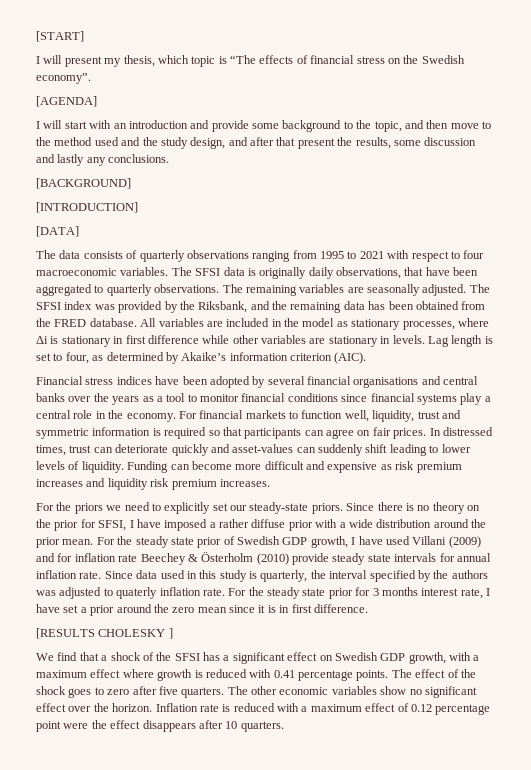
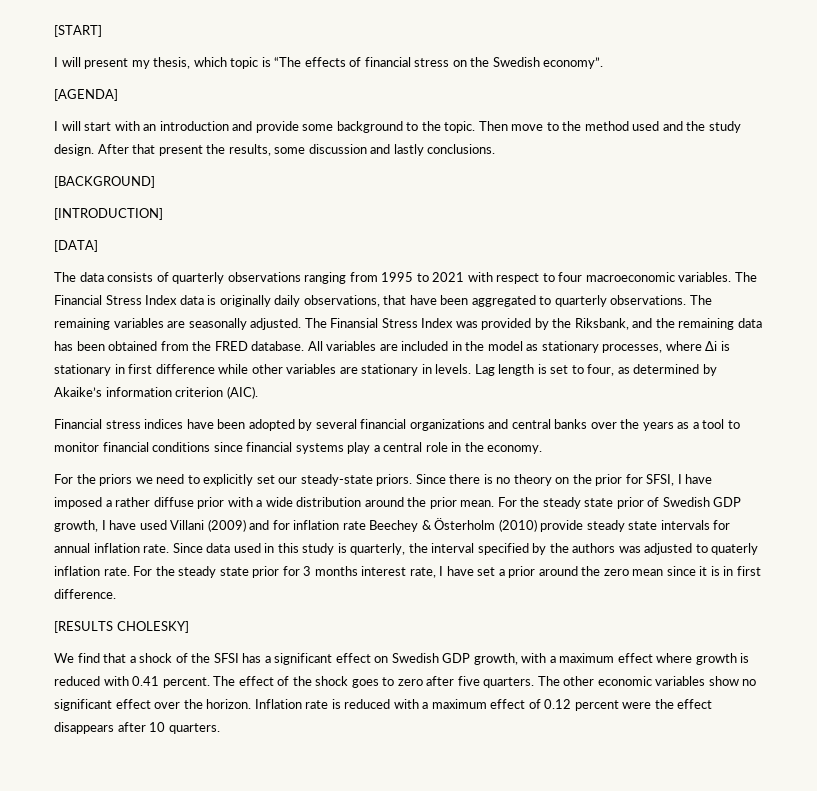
[374,120,449,132] topic, and then -> [444,121,508,133] topic. Then
[190,137,274,149] design, and after -> [54,144,129,156] design. After
[86,157,106,166] any -> (424, 150) none
[195,268,221,276] SFSI -> [54,295,178,305] Financial Stress Index
[36,301,93,310] SFSI index -> [330,318,454,328] Finansial Stress Index
[353,377,419,388] organisations -> [409,419,485,431] organizations
[178,410,461,422] [36,427,493,439] [36,444,471,456] [36,461,462,473] [36,478,270,490] For financial markets to function well, liquidity, trust and symmetric information is required so that participants can agree on fair prices. In distressed times, trust can deteriorate quickly and asset-values can suddenly shift leading to lower levels of liquidity. Funding can become more difficult and expensive as risk premium increases and liquidity risk premium increases. -> (543, 449) none
[98,628,173,639] CHOLESKY ] -> [116,621,189,633] CHOLESKY]
[298,670,389,681] percentage points. -> [162,677,210,688] percent.
[435,704,491,715] [36,721,61,732] percentage point -> [574,700,619,711] percent

